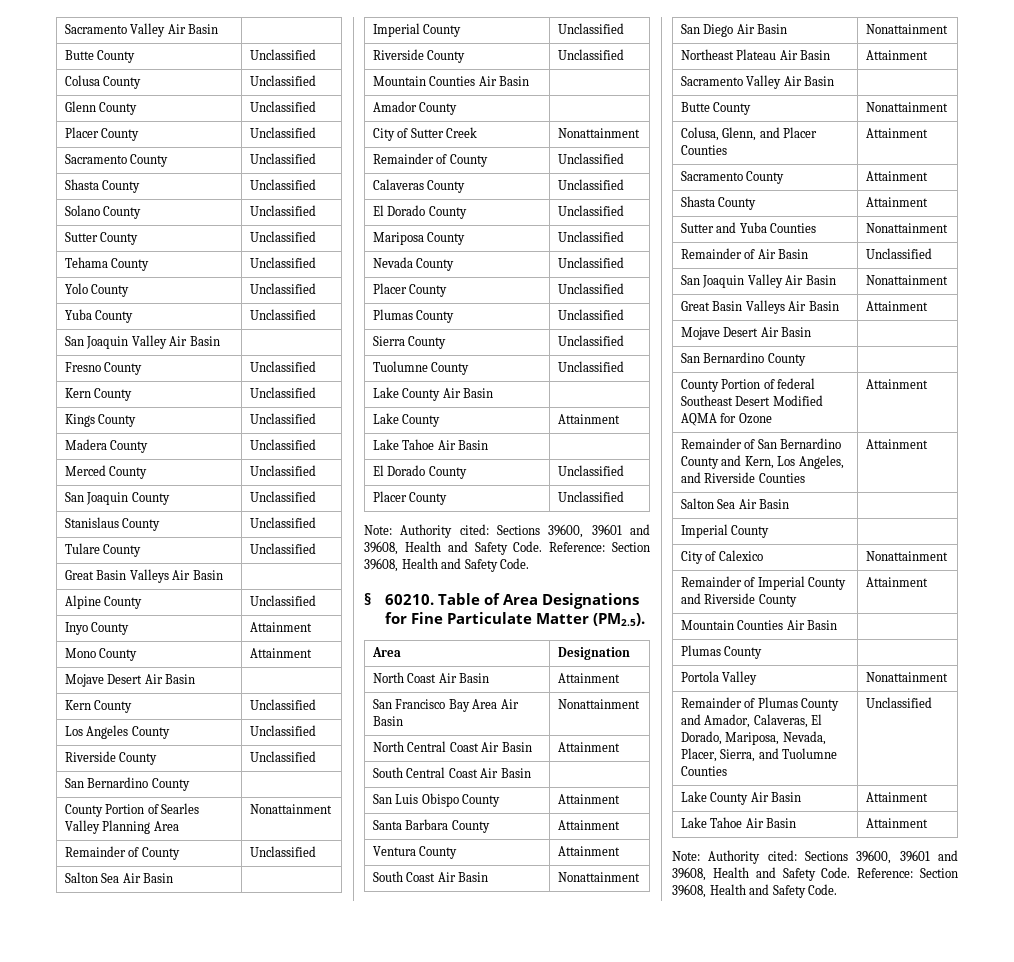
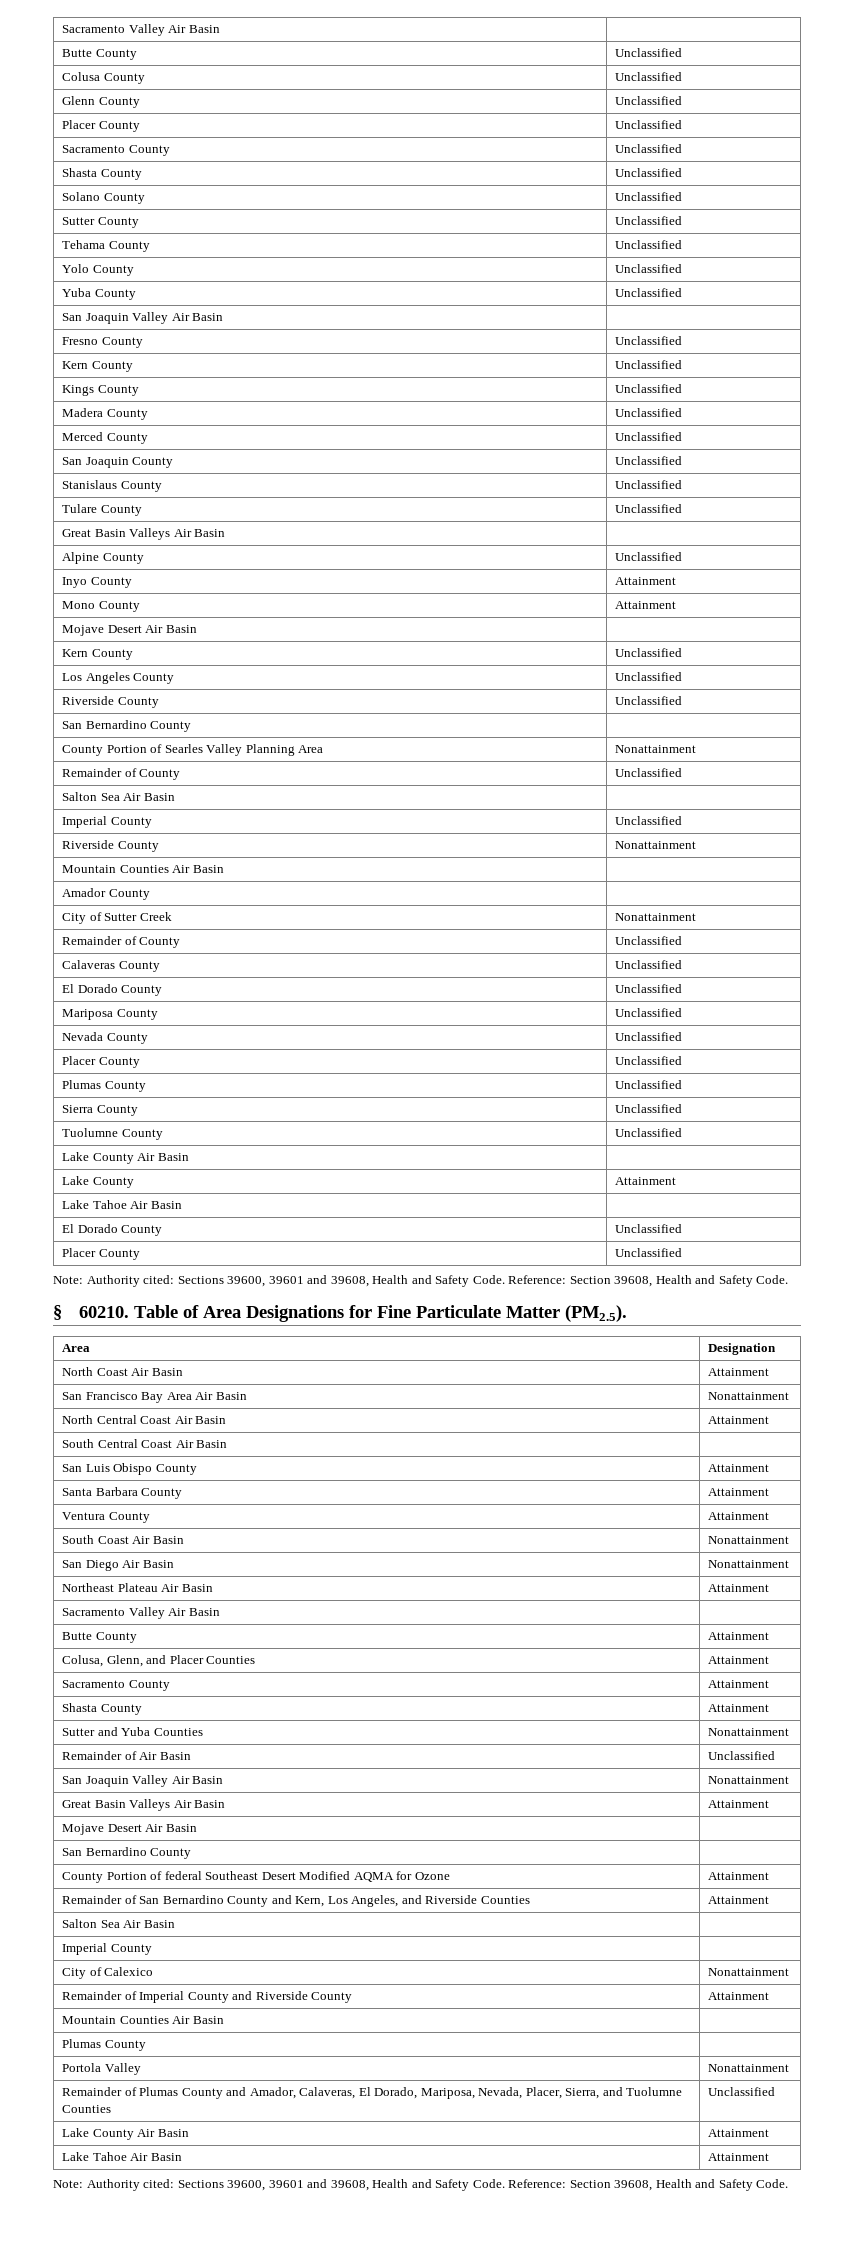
[557,49,624,60] Unclassified -> [615,841,697,849] Nonattainment
[865,102,948,112] Nonattainment -> [708,1632,770,1640] Attainment

